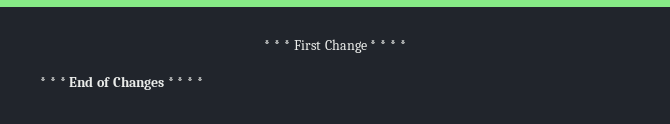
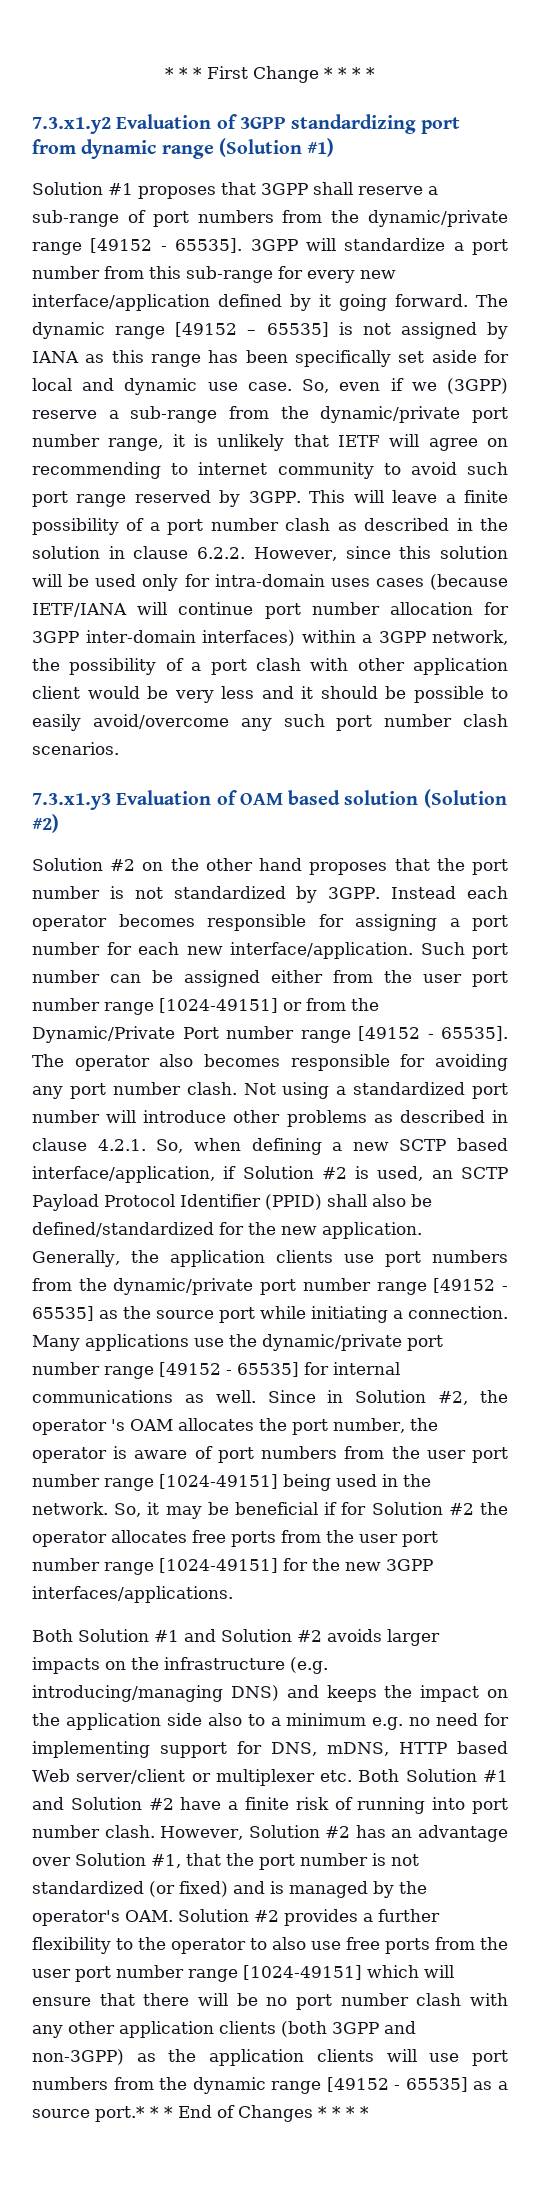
[40,77,46,87] * -> [32,114,461,134] [32,138,335,159] [32,182,438,199] [32,210,508,227] [32,238,508,255] [32,266,396,283] [32,294,508,311] [32,322,508,339] [32,350,509,367] [32,378,509,395] [32,406,508,423] [32,434,508,451] [32,462,509,479] [32,490,509,507] [32,518,509,535] [32,546,508,561] [32,574,508,591] [32,602,510,619] [32,630,508,646] [32,658,508,675] [32,686,508,703] [32,714,508,731] [32,742,119,755] [32,789,507,810] [32,814,59,833] [32,858,509,875] [32,886,509,903] [32,914,508,931] [32,942,508,959] [32,970,508,987] [32,998,379,1015] [32,1026,508,1043] [32,1054,509,1071] [32,1082,508,1099] [32,1110,509,1127] [32,1138,508,1155] [32,1166,508,1183] [32,1194,432,1211] [32,1222,422,1239] [32,1250,509,1267] [32,1278,509,1295] [32,1306,508,1323] [32,1334,443,1351] [32,1362,400,1379] [32,1390,508,1405] [32,1418,438,1435] [32,1446,509,1463] [32,1474,431,1491] [32,1502,508,1519] [32,1530,438,1547] [32,1558,433,1575] [32,1586,233,1603] [32,1629,440,1646] [32,1657,328,1674] [32,1685,508,1702] [32,1713,509,1730] [32,1741,508,1758] [32,1769,509,1786] [32,1797,509,1814] [32,1825,508,1842] [32,1853,419,1870] [32,1881,427,1898] [32,1909,440,1926] [32,1937,508,1954] [32,1965,454,1982] [32,1993,509,2010] [32,2021,416,2038] [32,2049,509,2066] [32,2077,508,2094] [32,2106,145,2122] 7.3.x1.y2 Evaluation of 3GPP standardizing port from dynamic range (Solution #1) // Solution #1 proposes that 3GPP shall reserve a sub-range of port numbers from the dynamic/private range [49152 - 65535]. 3GPP will standardize a port number from this sub-range for every new interface/application defined by it going forward. The dynamic range [49152 – 65535] is not assigned by IANA as this range has been specifically set aside for local and dynamic use case. So, even if we (3GPP) reserve a sub-range from the dynamic/private port number range, it is unlikely that IETF will agree on recommending to internet community to avoid such port range reserved by 3GPP. This will leave a finite possibility of a port number clash as described in the solution in clause 6.2.2. However, since this solution will be used only for intra-domain uses cases (because IETF/IANA will continue port number allocation for 3GPP inter-domain interfaces) within a 3GPP network, the possibility of a port clash with other application client would be very less and it should be possible to easily avoid/overcome any such port number clash scenarios. // 7.3.x1.y3 Evaluation of OAM based solution (Solution #2) // Solution #2 on the other hand proposes that the port number is not standardized by 3GPP. Instead each operator becomes responsible for assigning a port number for each new interface/application. Such port number can be assigned either from the user port number range [1024-49151] or from the Dynamic/Private Port number range [49152 - 65535]. The operator also becomes responsible for avoiding any port number clash. Not using a standardized port number will introduce other problems as described in clause 4.2.1. So, when defining a new SCTP based interface/application, if Solution #2 is used, an SCTP Payload Protocol Identifier (PPID) shall also be defined/standardized for the new application. Generally, the application clients use port numbers from the dynamic/private port number range [49152 - 65535] as the source port while initiating a connection. Many applications use the dynamic/private port number range [49152 - 65535] for internal communications as well. Since in Solution #2, the operator 's OAM allocates the port number, the operator is aware of port numbers from the user port number range [1024-49151] being used in the network. So, it may be beneficial if for Solution #2 the operator allocates free ports from the user port number range [1024-49151] for the new 3GPP interfaces/applications. // Both Solution #1 and Solution #2 avoids larger impacts on the infrastructure (e.g. introducing/managing DNS) and keeps the impact on the application side also to a minimum e.g. no need for implementing support for DNS, mDNS, HTTP based Web server/client or multiplexer etc. Both Solution #1 and Solution #2 have a finite risk of running into port number clash. However, Solution #2 has an advantage over Solution #1, that the port number is not standardized (or fixed) and is managed by the operator's OAM. Solution #2 provides a further flexibility to the operator to also use free ports from the user port number range [1024-49151] which will ensure that there will be no port number clash with any other application clients (both 3GPP and non-3GPP) as the application clients will use port numbers from the dynamic range [49152 - 65535] as a source port.*

